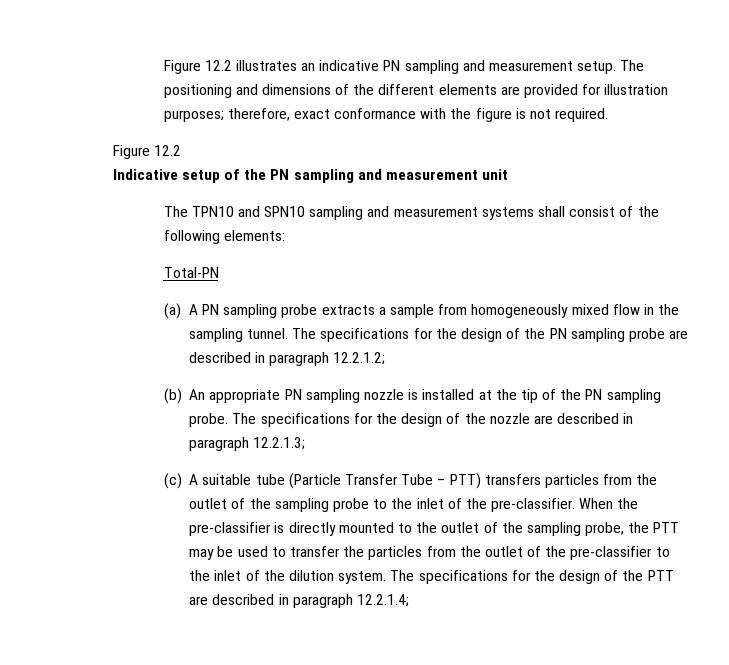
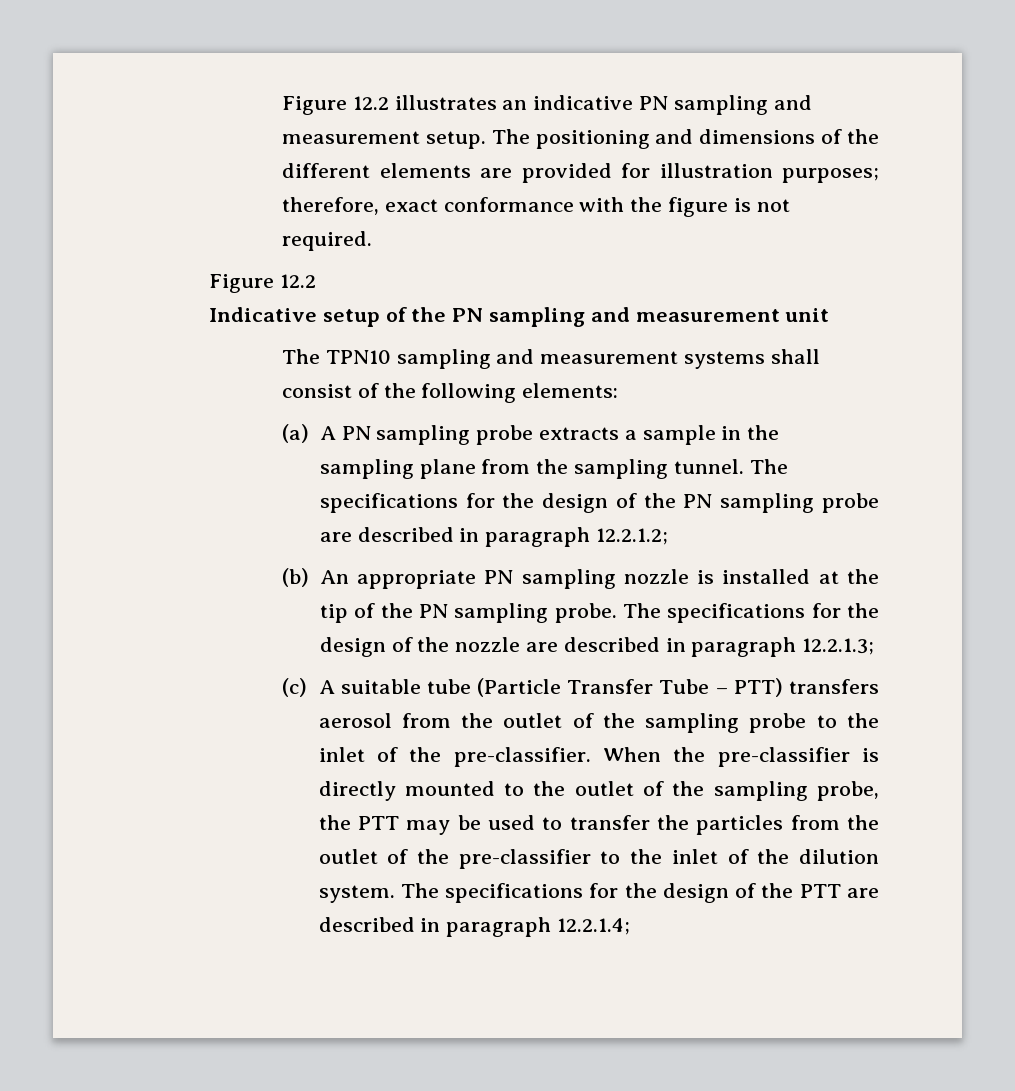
[237,206,306,217] and SPN10 -> (391, 357) none
[163,267,219,278] // Total-PN -> (619, 390) none
[438,304,654,318] from homogeneously mixed flow in -> [721,425,780,440] [319,459,531,479] in the sampling plane from
[544,474,599,488] particles -> [318,713,392,728] aerosol

